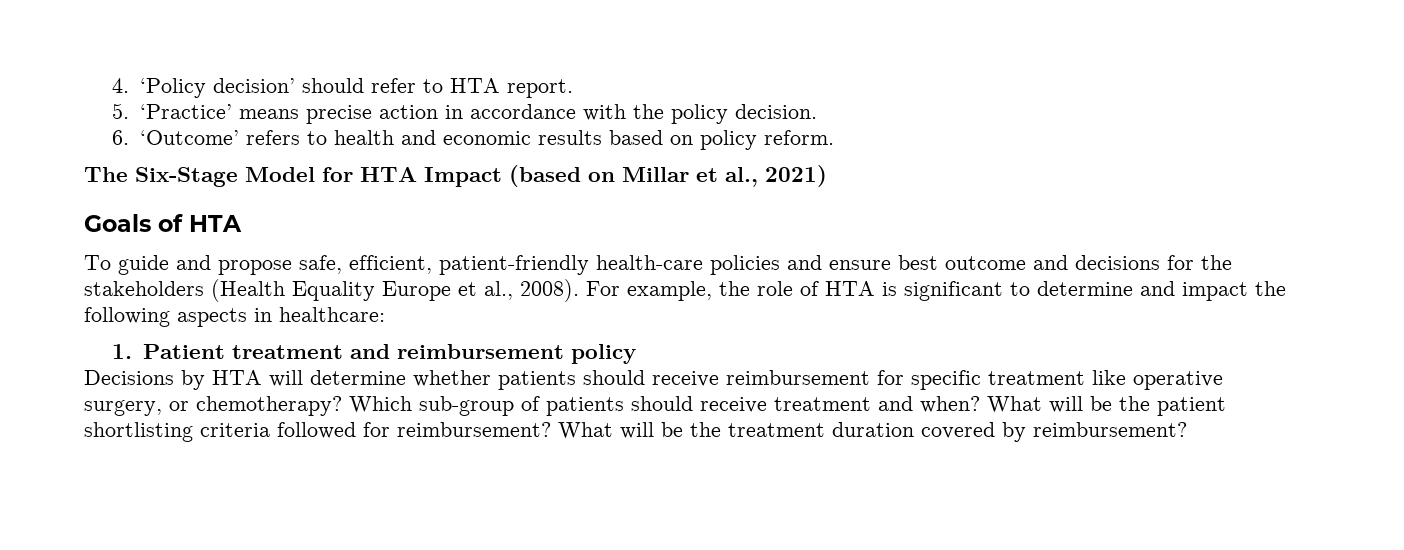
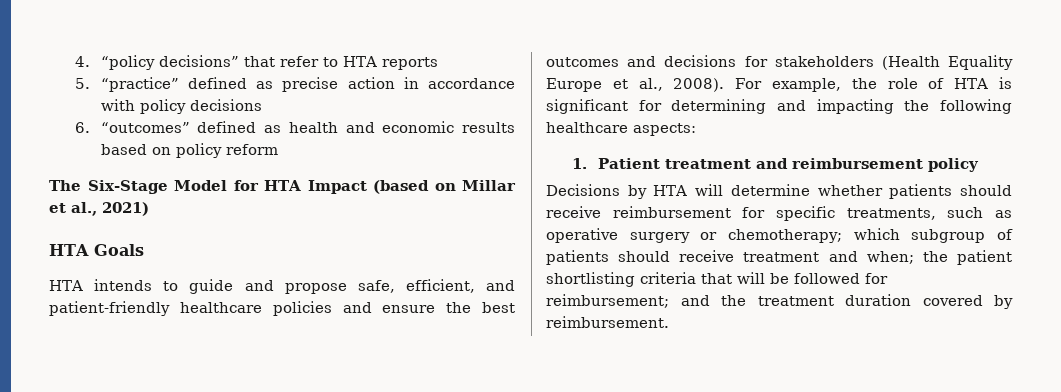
[140,78,365,98] ‘Policy decision’ should -> [100,55,275,70] “policy decisions” that
[507,79,574,98] report. -> [381,57,438,70] reports
[140,104,300,119] ‘Practice’ means -> [100,77,274,92] “practice” defined as
[633,104,818,124] [112,130,328,145] the policy decision. // 6. ‘Outcome’ refers to -> [139,99,262,114] [74,121,282,133] policy decisions // 6. “outcomes” defined as
[764,130,835,145] reform. -> [225,144,278,155] reform
(827, 176) none -> [49,244,89,256] HTA
[158,214,242,232] [84,255,111,270] of HTA // To -> [49,279,179,291] // HTA intends to
[439,255,1026,275] patient-friendly health-care policies and ensure best outcome -> [486,280,515,291] [49,301,515,316] [546,57,619,67] and patient-friendly healthcare policies and ensure the best outcomes
[1201,255,1232,270] the -> (768, 61) none
[1010,281,1286,301] [84,307,385,327] to determine and impact the following aspects in healthcare: -> [638,99,1012,114] [546,122,696,136] for determining and impacting the following healthcare aspects:
[988,370,1223,390] [84,396,514,416] treatment like operative surgery, or chemotherapy? Which sub-group -> [846,207,1012,220] [546,228,986,243] treatments, such as operative surgery or chemotherapy; which subgroup
[920,396,1226,416] [84,422,683,442] when? What will be the patient shortlisting criteria followed for reimbursement? What will be -> [866,250,1013,265] [546,272,888,287] [546,294,710,308] when; the patient shortlisting criteria that will be followed for reimbursement; and
[1033,422,1187,437] reimbursement? -> [546,316,669,328] reimbursement.

